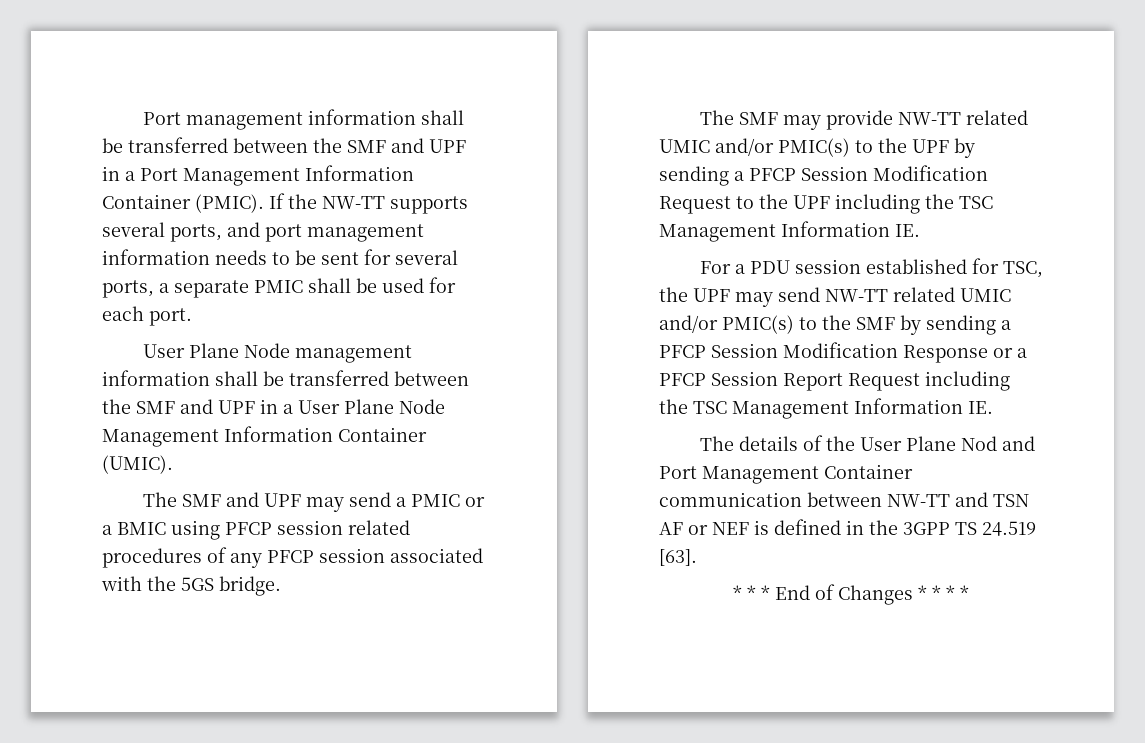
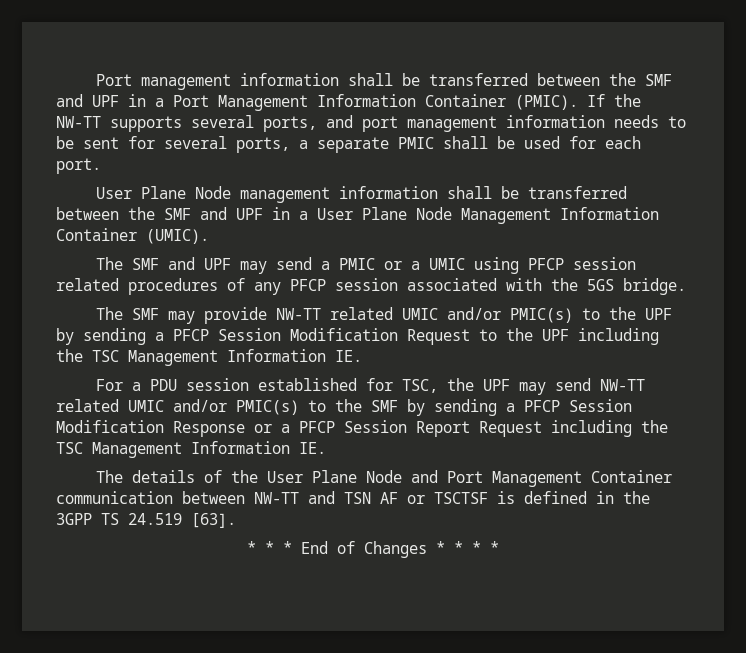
[117,522,166,535] BMIC -> [428,258,465,270] UMIC
[960,436,997,451] Nod -> [365,470,402,483] Node
[712,522,749,535] NEF -> [434,492,488,504] TSCTSF

